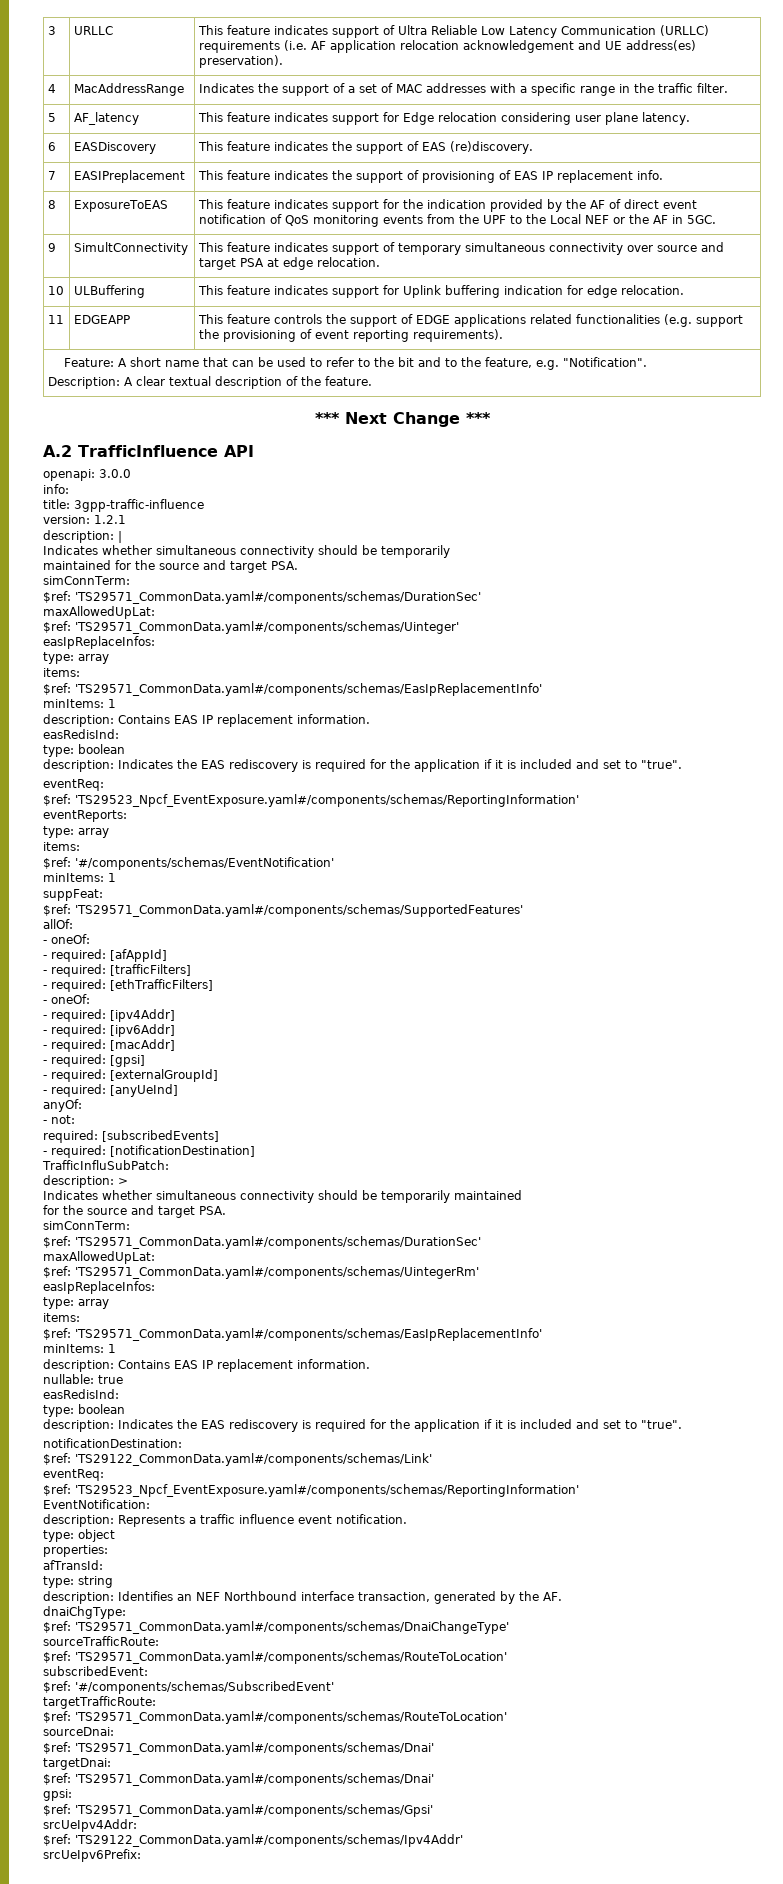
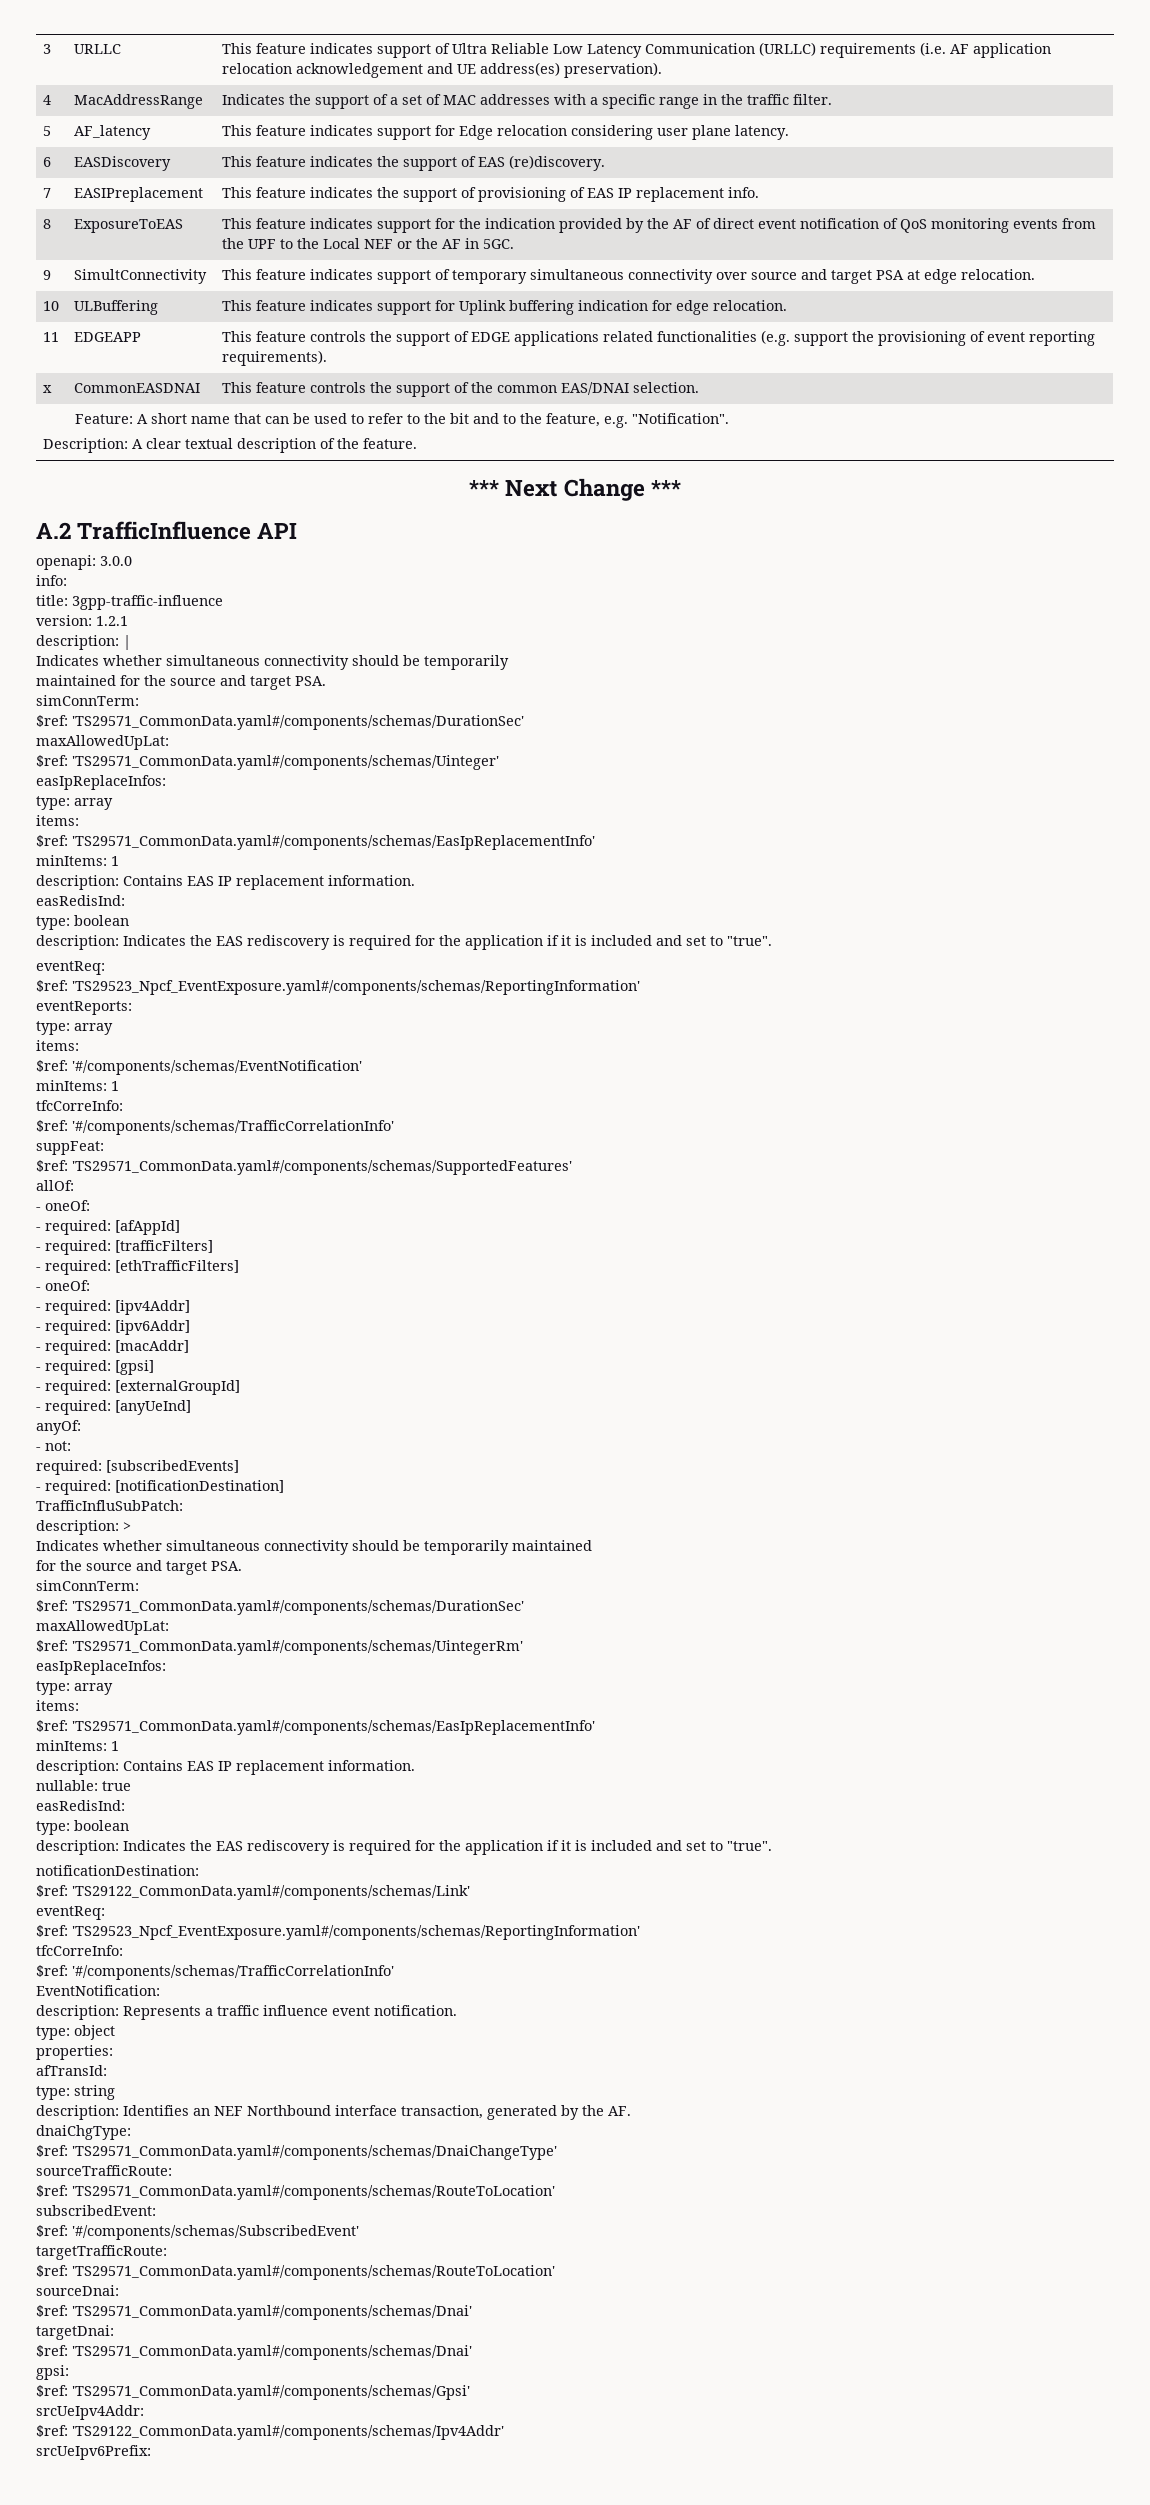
(503, 335) none -> [43,385,53,393] [74,383,201,393] [222,382,700,397] // x | CommonEASDNAI | This feature controls the support of the common EAS/DNAI selection.
(116, 877) none -> [36,1100,123,1111] [36,1120,394,1135] // tfcCorreInfo: // $ref: '#/components/schemas/TrafficCorrelationInfo'
(579, 1490) none -> [36,1945,123,1956] [36,1965,394,1980] // tfcCorreInfo: // $ref: '#/components/schemas/TrafficCorrelationInfo'

